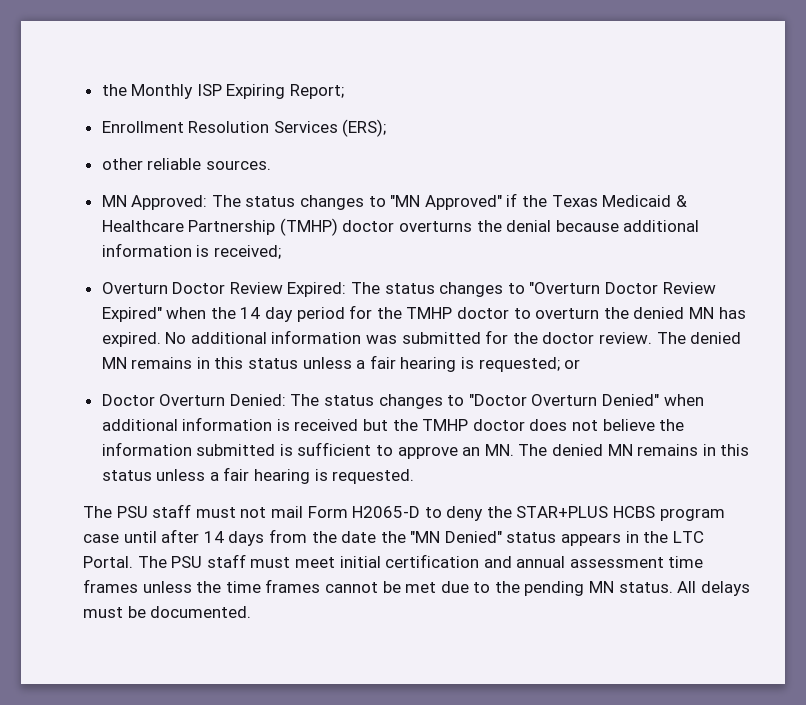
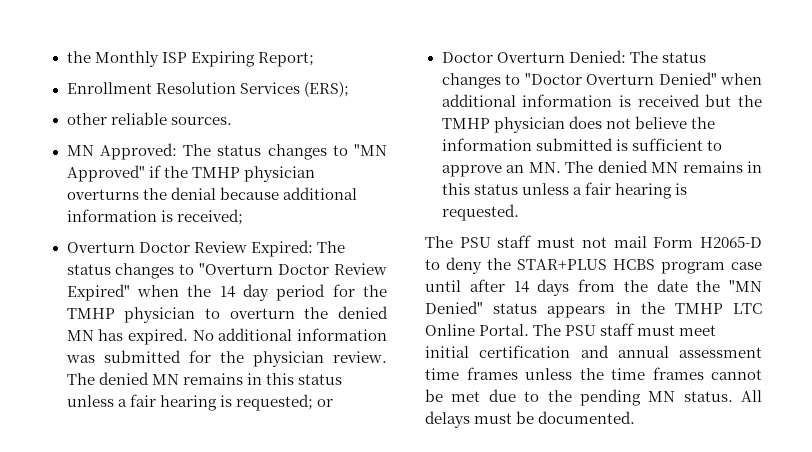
[551,195,687,207] [101,218,395,236] Texas Medicaid & Healthcare Partnership (TMHP) doctor -> [191,166,315,182] TMHP physician
[457,307,510,319] doctor -> [124,307,196,323] physician
[542,332,595,344] doctor -> [252,351,324,367] physician
[472,419,525,431] doctor -> [493,117,565,133] physician
[672,531,704,543] LTC -> [674,303,762,314] [425,324,475,336] TMHP LTC Online

